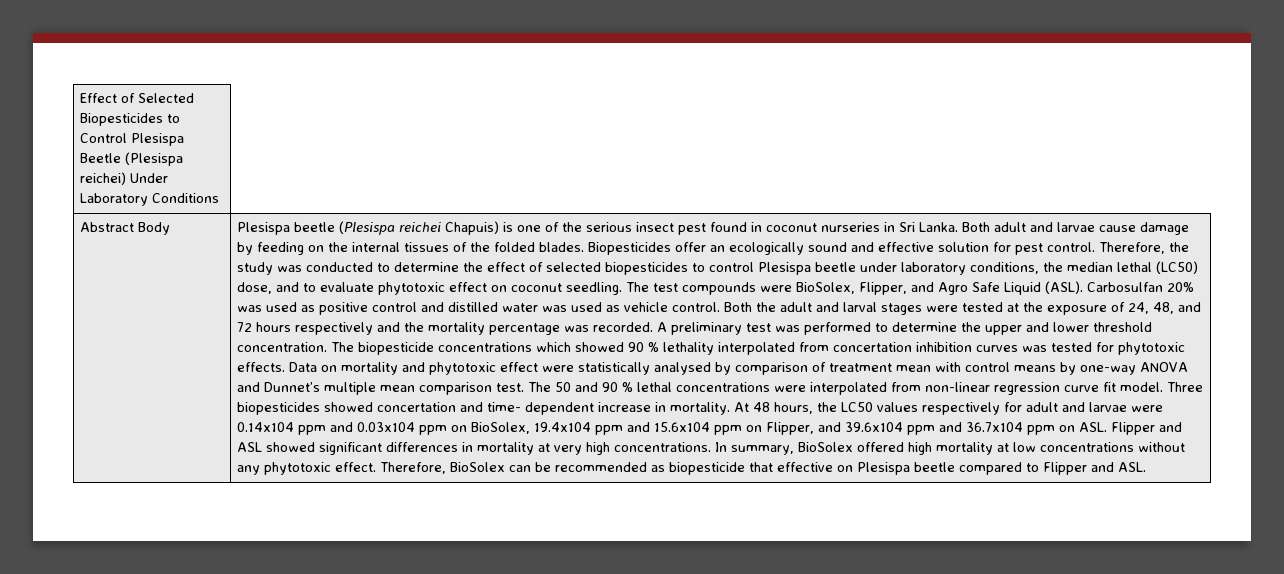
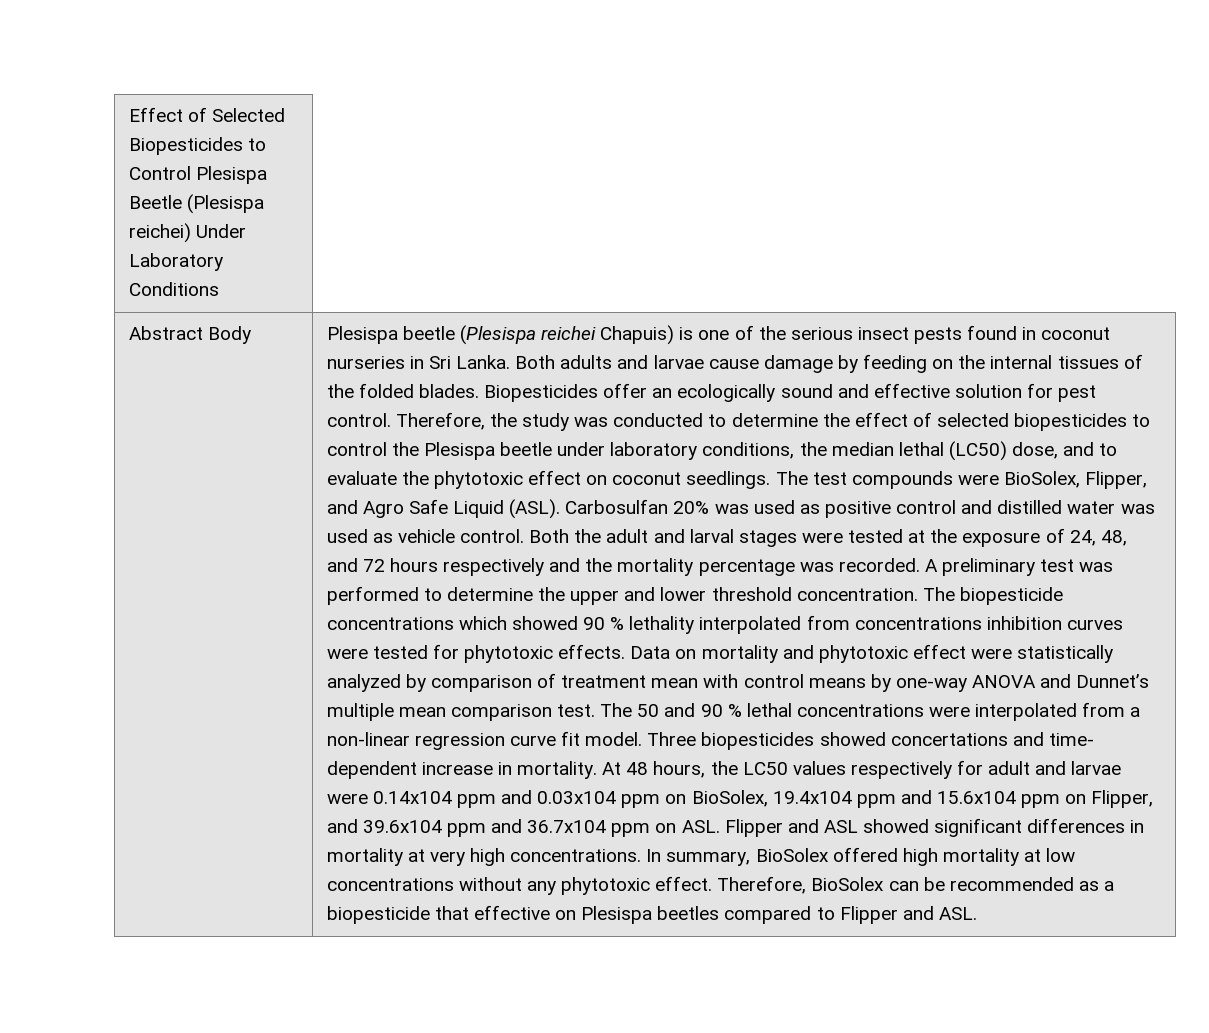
[678,223,707,235] pest -> [914,327,963,344] pests
[994,222,1027,232] adult -> [560,355,613,369] adults
(755, 267) none -> [391,442,419,456] the
(375, 287) none -> [401,471,429,485] the
[566,282,623,295] seedling. -> [686,471,771,489] seedlings.
[833,342,913,352] concertation -> [854,617,982,630] concentrations
[1022,345,1048,352] was -> [326,648,368,659] were
[654,362,712,375] analysed -> [326,674,401,692] analyzed
(922, 387) none -> [1130,707,1141,717] a
[377,402,457,412] concertation -> [890,733,1008,746] concertations
(666, 468) none -> [1104,881,1115,891] a
[914,462,956,472] beetle -> [657,906,720,920] beetles

